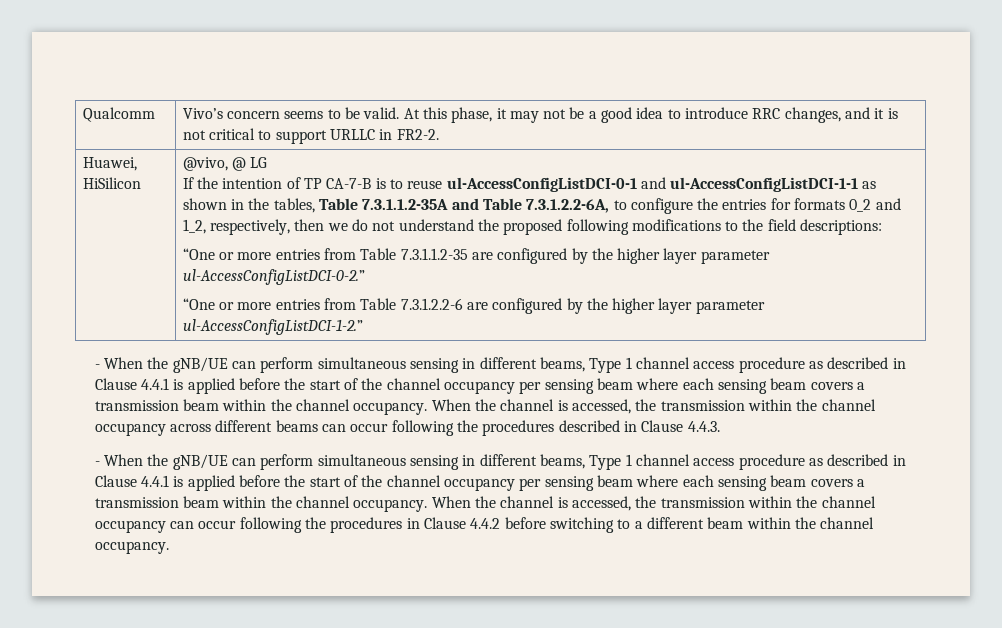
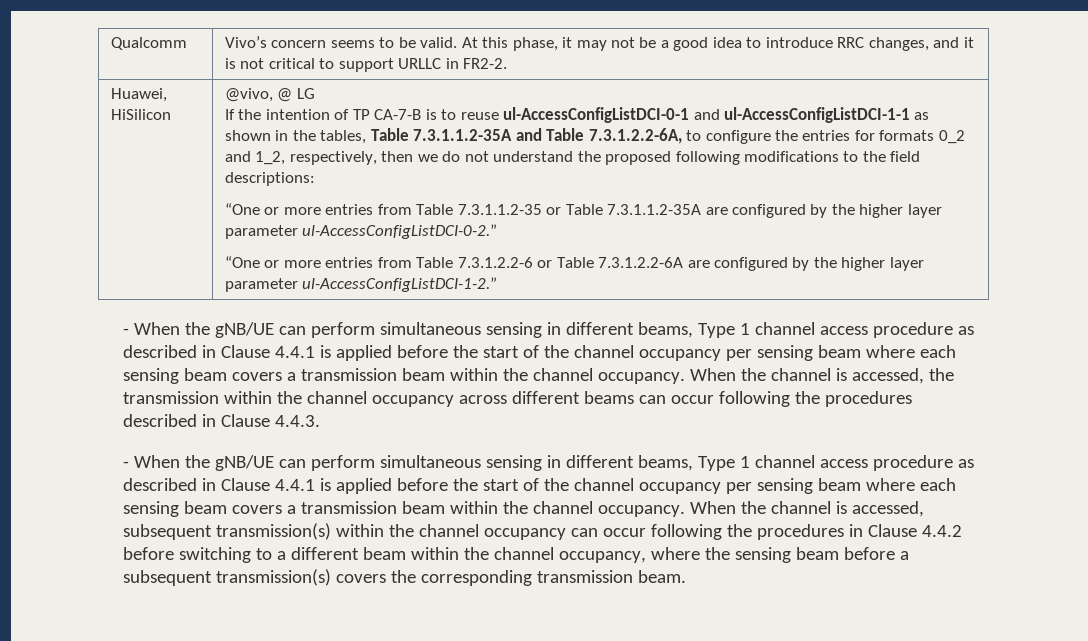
(468, 254) none -> [546,204,702,215] or Table 7.3.1.1.2-35A
(463, 304) none -> [537,257,684,268] or Table 7.3.1.2.2-6A
[635,496,745,508] the transmission -> [123,523,332,540] subsequent transmission(s)
[94,541,169,554] occupancy. -> [559,547,910,563] [123,569,687,586] occupancy, where the sensing beam before a subsequent transmission(s) covers the corresponding transmission beam.

